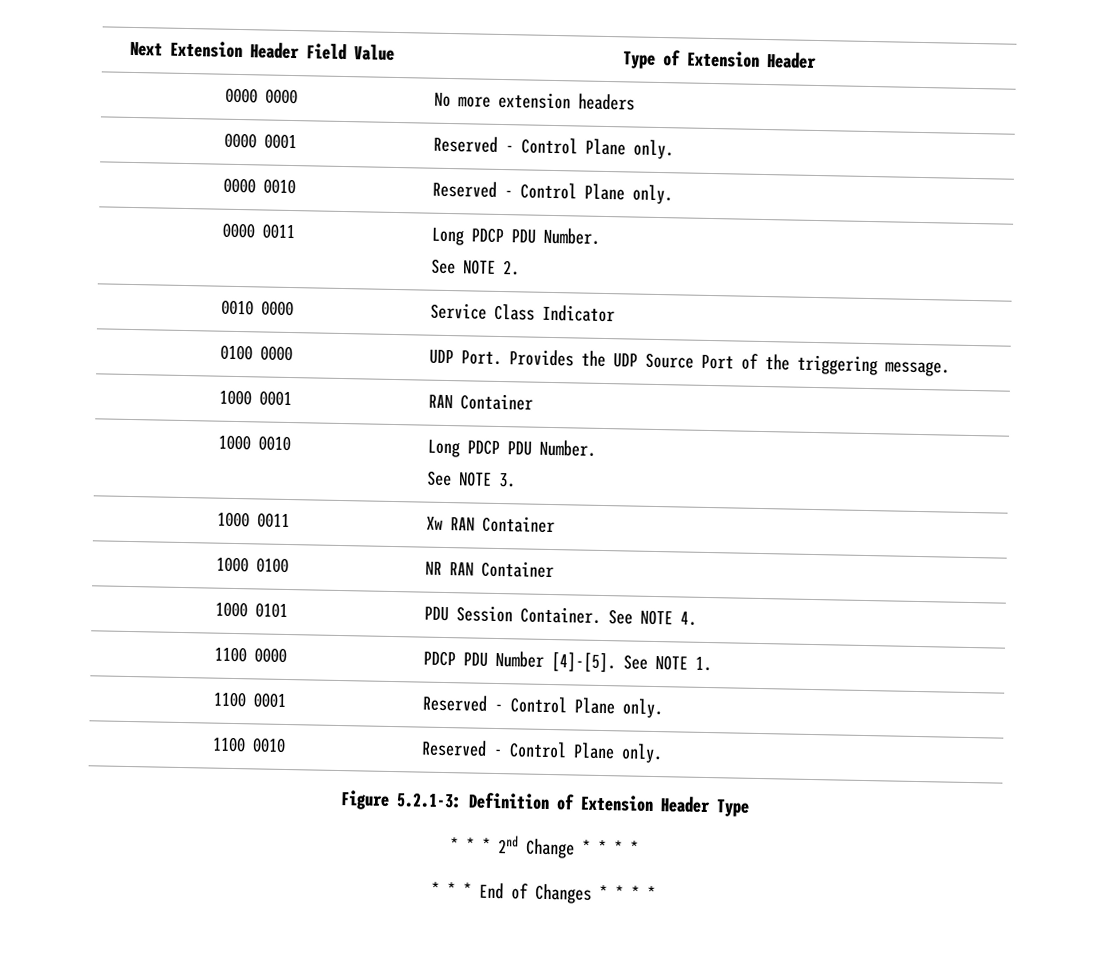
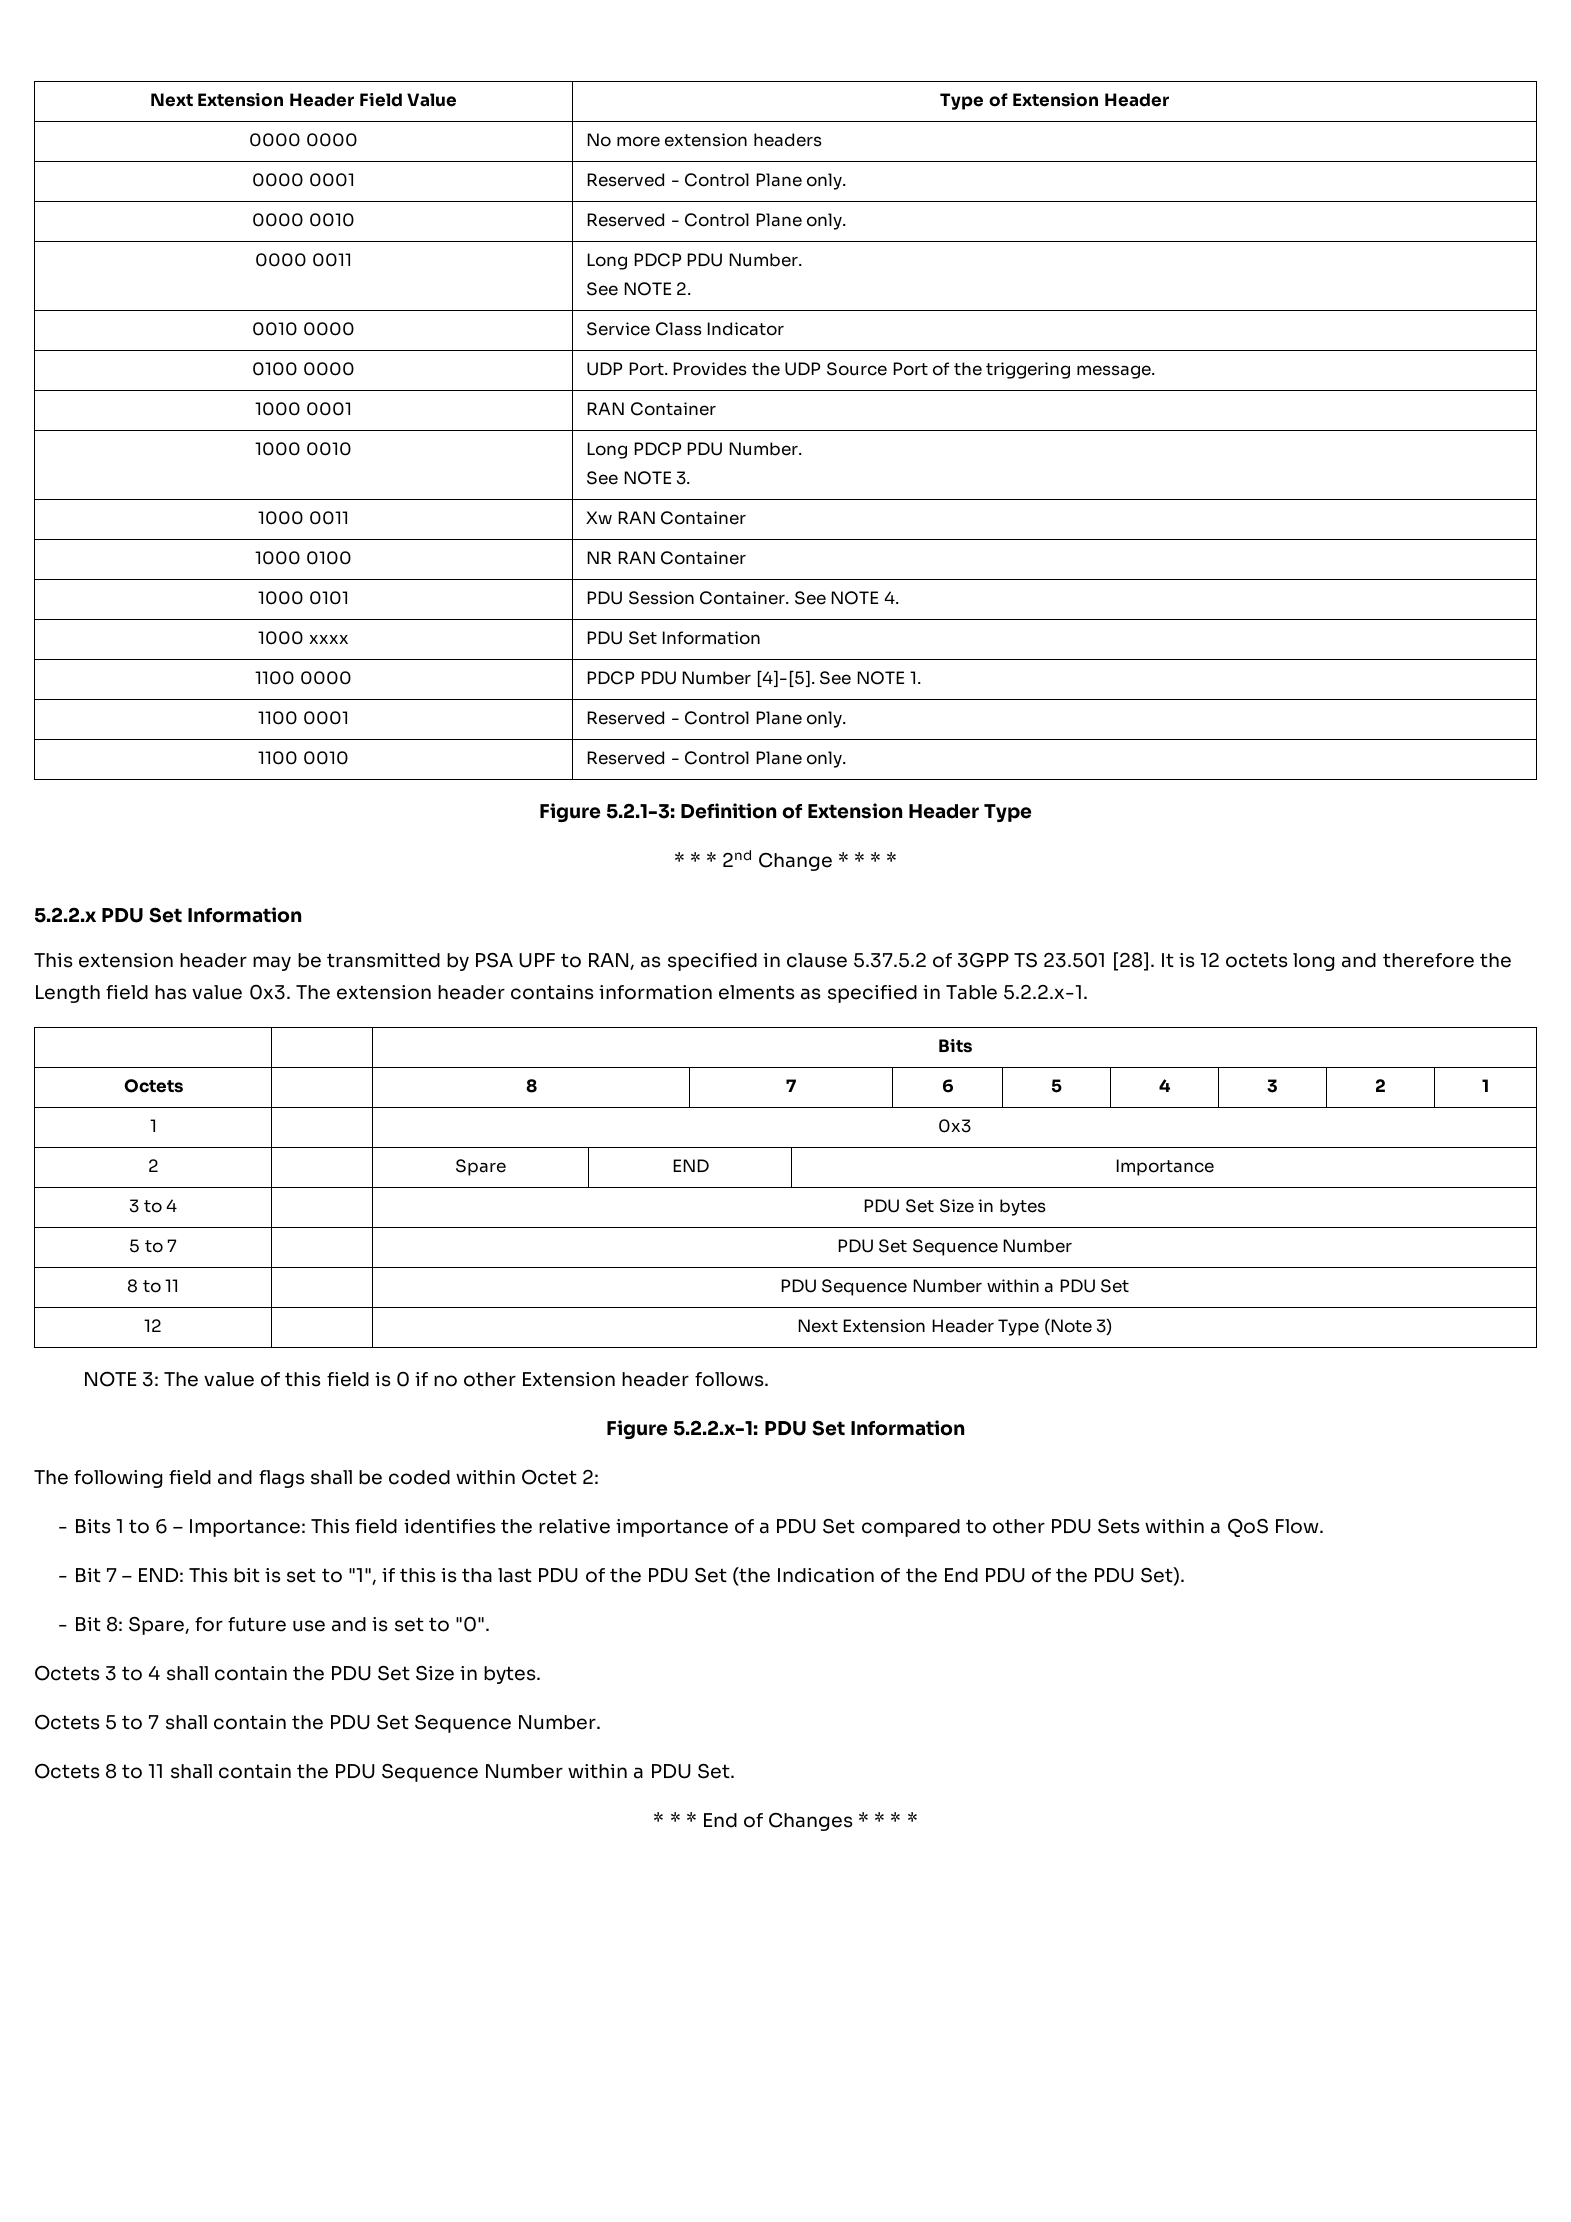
(698, 618) none -> [258,631,349,645] [585,631,762,645] // 1000 xxxx | PDU Set Information
(639, 848) none -> [34,907,303,923] [34,952,1512,971] [34,984,1088,1003] [937,1038,972,1053] [123,1079,183,1093] [525,1079,537,1093] [786,1079,796,1092] [941,1079,954,1093] [1051,1079,1062,1093] [1159,1079,1171,1092] [1267,1079,1278,1093] [1375,1079,1386,1092] [1482,1079,1489,1092] [149,1119,157,1132] [938,1119,971,1133] [147,1159,159,1172] [455,1159,506,1176] [671,1159,709,1173] [1114,1159,1214,1176] [128,1199,178,1213] [863,1199,1046,1216] [128,1239,178,1253] [836,1239,1073,1256] [126,1279,180,1293] [779,1279,1130,1296] [144,1319,162,1332] [796,1318,1113,1336] [82,1371,769,1387] [606,1420,965,1440] [34,1469,600,1488] [58,1518,1324,1538] [58,1567,1186,1586] [58,1616,490,1635] [34,1665,542,1684] [34,1714,602,1733] [34,1763,735,1782] // 5.2.2.x PDU Set Information // This extension header may be transmitted by PSA UPF to RAN, as specified in clause 5.37.5.2 of 3GPP TS 23.501 [28]. It is 12 octets long and therefore the Length field has value 0x3. The extension header contains information elments as specified in Table 5.2.2.x-1. // | | Bits // Octets | | 8 | 7 | 6 | 5 | 4 | 3 | 2 | 1 // 1 | | 0x3 // 2 | | Spare | END | Importance // 3 to 4 | | PDU Set Size in bytes // 5 to 7 | | PDU Set Sequence Number // 8 to 11 | | PDU Sequence Number within a PDU Set // 12 | | Next Extension Header Type (Note 3) // NOTE 3: The value of this field is 0 if no other Extension header follows. // Figure 5.2.2.x-1: PDU Set Information // The following field and flags shall be coded within Octet 2: // - Bits 1 to 6 – Importance: This field identifies the relative importance of a PDU Set compared to other PDU Sets within a QoS Flow. // - Bit 7 – END: This bit is set to "1", if this is tha last PDU of the PDU Set (the Indication of the End PDU of the PDU Set). // - Bit 8: Spare, for future use and is set to "0". // Octets 3 to 4 shall contain the PDU Set Size in bytes. // Octets 5 to 7 shall contain the PDU Set Sequence Number. // Octets 8 to 11 shall contain the PDU Sequence Number within a PDU Set.

